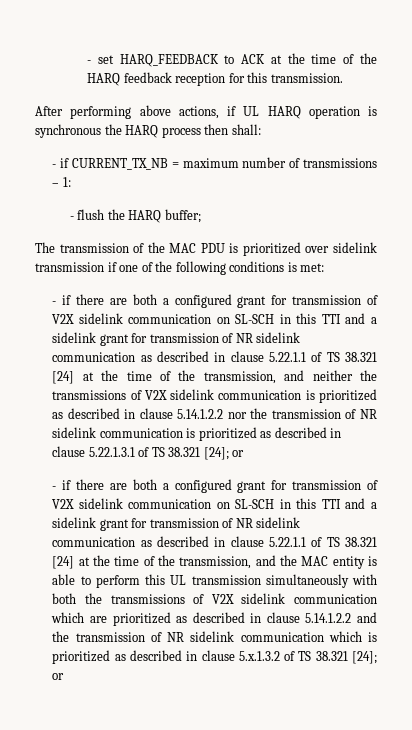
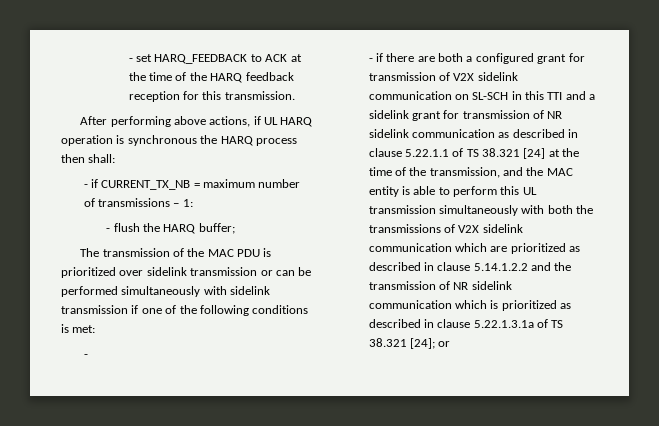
(104, 267) none -> [260,267,312,276] [61,286,271,297] [61,305,128,314] or can be performed simultaneously with sidelink transmission
[62,294,379,308] [52,313,378,324] [52,332,301,346] [52,351,378,362] [52,370,377,384] [52,389,377,403] [52,408,377,419] [52,427,342,441] [52,446,245,460] if there are both a configured grant for transmission of V2X sidelink communication on SL-SCH in this TTI and a sidelink grant for transmission of NR sidelink communication as described in clause 5.22.1.1 of TS 38.321 [24] at the time of the transmission, and neither the transmissions of V2X sidelink communication is prioritized as described in clause 5.14.1.2.2 nor the transmission of NR sidelink communication is prioritized as described in clause 5.22.1.3.1 of TS 38.321 [24]; or -> (88, 356) none
[238,651,280,661] 5.x.1.3.2 -> [473,320,534,328] 5.22.1.3.1a

